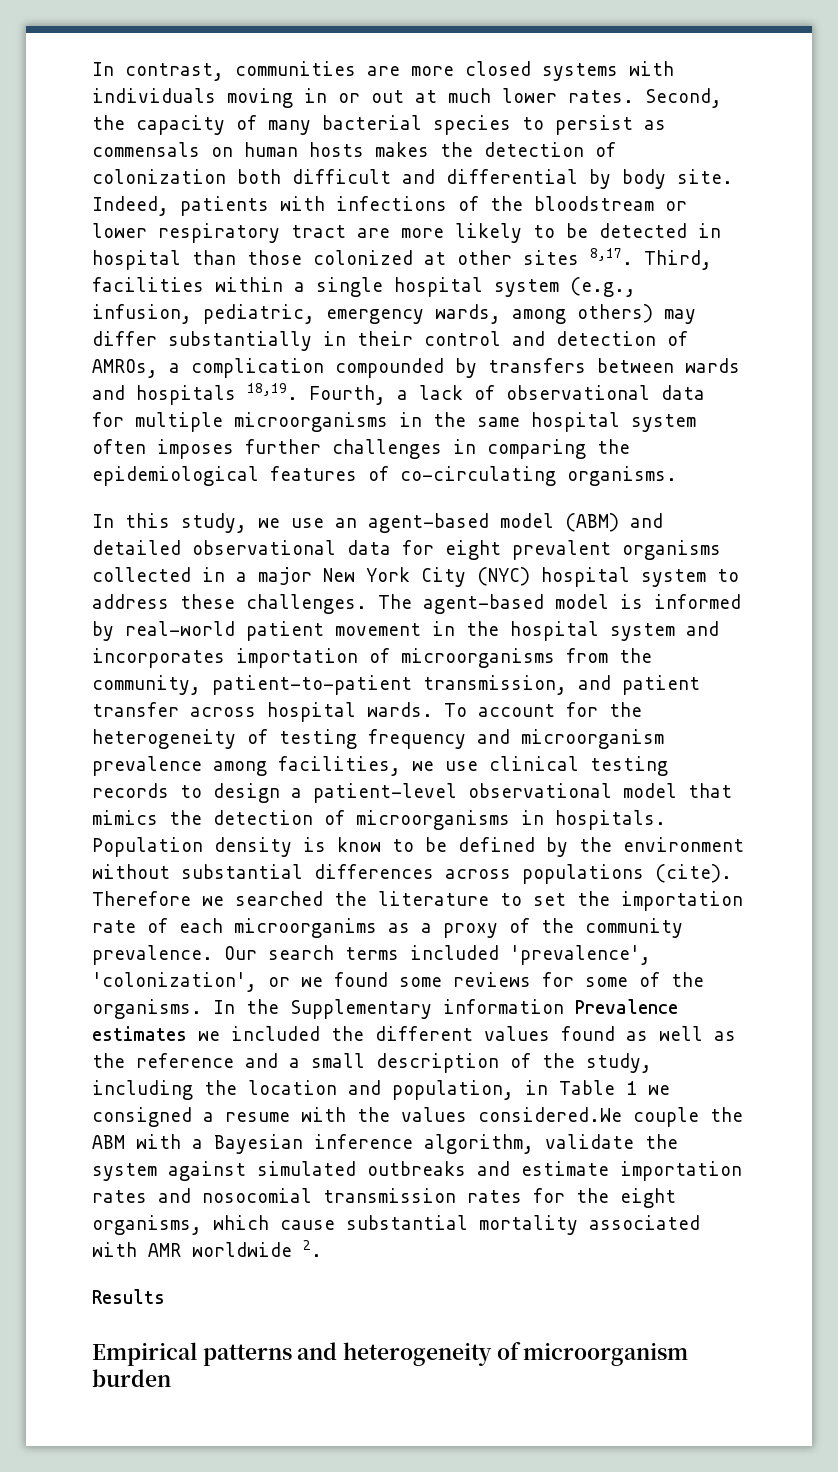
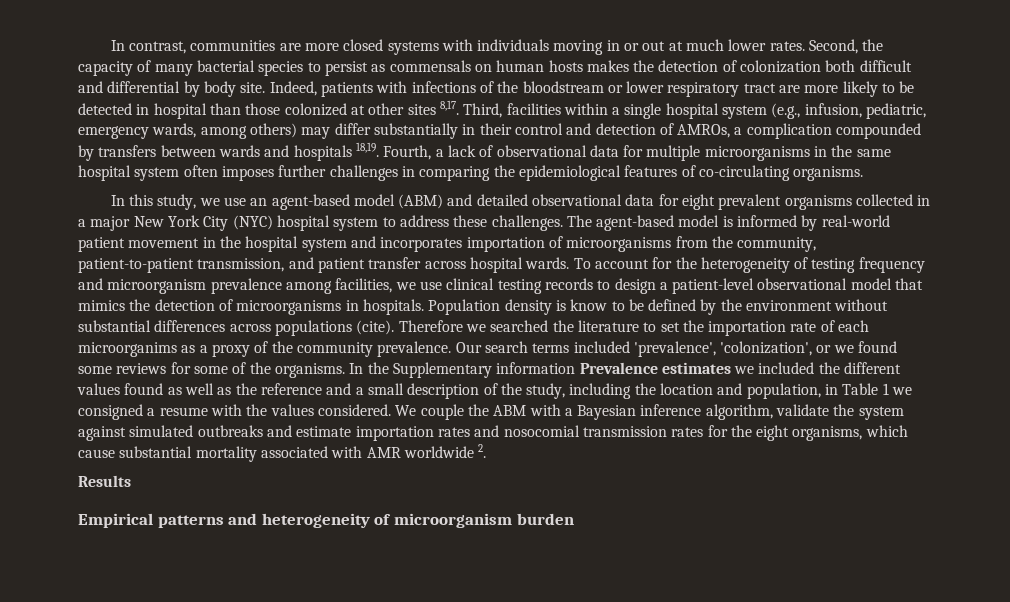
[478,1107,622,1122] considered.We -> [317,404,417,416] considered. We

